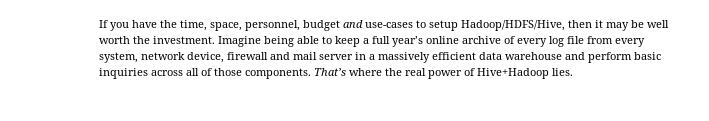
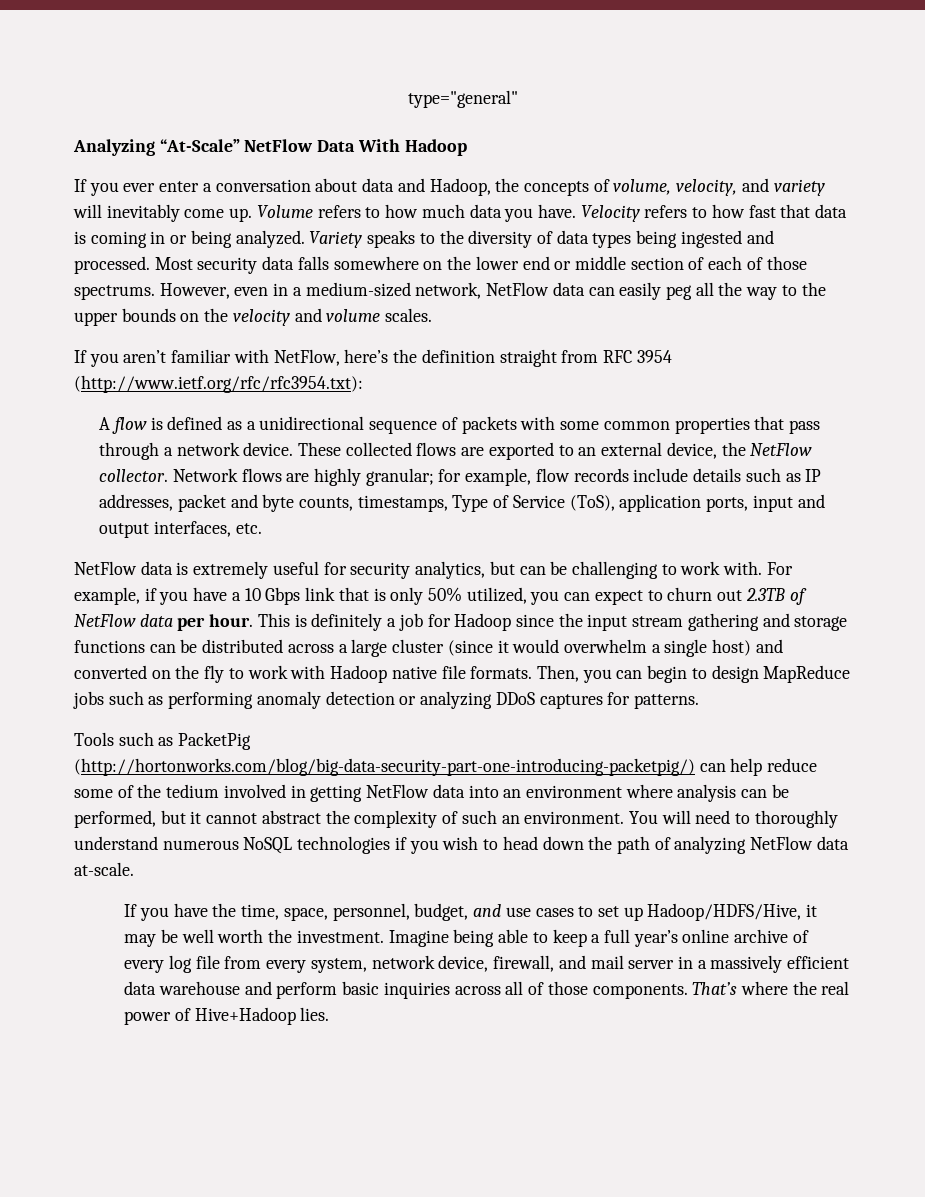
(98, 24) none -> [407,90,518,108] [73,139,467,156] [74,178,825,196] [73,204,848,222] [74,230,774,248] [74,256,807,274] [74,282,826,300] [74,308,433,326] [74,349,672,367] [74,375,363,393] [99,416,821,434] [99,442,813,460] [99,468,822,486] [99,494,825,512] [99,521,262,538] [74,561,793,579] [74,587,807,605] [74,613,848,631] [74,639,783,657] [74,665,851,683] [73,691,699,709] [74,732,252,750] [74,758,818,776] [74,784,789,802] [74,810,838,828] [74,836,849,854] [74,862,134,876] type="general" // Analyzing “At-Scale” NetFlow Data With Hadoop // If you ever enter a conversation about data and Hadoop, the concepts of volume, velocity, and variety will inevitably come up. Volume refers to how much data you have. Velocity refers to how fast that data is coming in or being analyzed. Variety speaks to the diversity of data types being ingested and processed. Most security data falls somewhere on the lower end or middle section of each of those spectrums. However, even in a medium-sized network, NetFlow data can easily peg all the way to the upper bounds on the velocity and volume scales. // If you aren’t familiar with NetFlow, here’s the definition straight from RFC 3954 (http://www.ietf.org/rfc/rfc3954.txt): // A flow is defined as a unidirectional sequence of packets with some common properties that pass through a network device. These collected flows are exported to an external device, the NetFlow collector. Network flows are highly granular; for example, flow records include details such as IP addresses, packet and byte counts, timestamps, Type of Service (ToS), application ports, input and output interfaces, etc. // NetFlow data is extremely useful for security analytics, but can be challenging to work with. For example, if you have a 10 Gbps link that is only 50% utilized, you can expect to churn out 2.3TB of NetFlow data per hour. This is definitely a job for Hadoop since the input stream gathering and storage functions can be distributed across a large cluster (since it would overwhelm a single host) and converted on the fly to work with Hadoop native file formats. Then, you can begin to design MapReduce jobs such as performing anomaly detection or analyzing DDoS captures for patterns. // Tools such as PacketPig (http://hortonworks.com/blog/big-data-security-part-one-introducing-packetpig/) can help reduce some of the tedium involved in getting NetFlow data into an environment where analysis can be performed, but it cannot abstract the complexity of such an environment. You will need to thoroughly understand numerous NoSQL technologies if you wish to head down the path of analyzing NetFlow data at-scale. //
[302,20,592,31] budget and use-cases to setup Hadoop/HDFS/Hive, then -> [414,903,802,921] budget, and use cases to set up Hadoop/HDFS/Hive,
[226,52,268,60] firewall -> [493,955,555,972] firewall,

